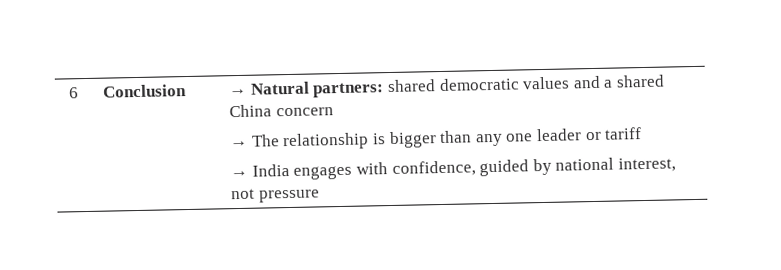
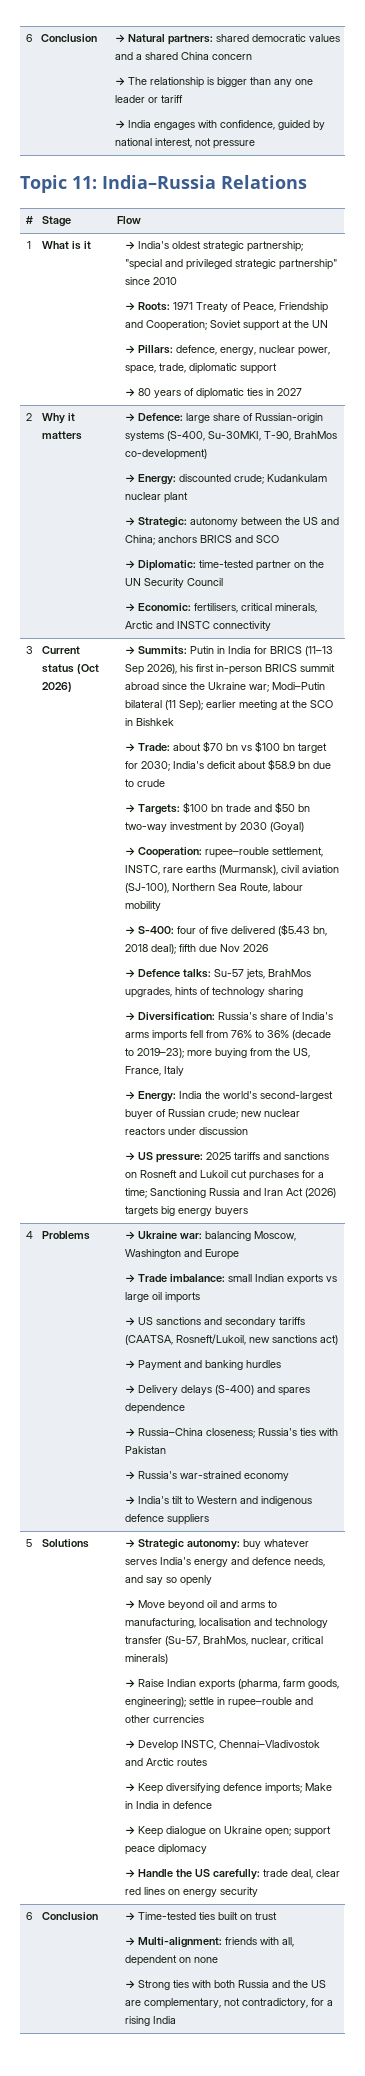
(320, 196) none -> [20,175,307,193] [25,216,33,224] [41,216,71,227] [116,216,141,224] [27,241,31,249] [41,241,91,250] [125,241,304,252] [125,259,338,270] [125,277,178,285] [125,302,329,313] [125,320,329,331] [125,345,331,356] [125,363,278,374] [125,388,303,399] [26,413,32,421] [41,413,75,424] [41,431,82,440] [125,413,324,423] [125,431,338,441] [125,449,208,460] [125,474,328,485] [125,492,189,503] [125,517,340,528] [125,535,280,545] [125,560,325,571] [125,578,224,588] [125,603,318,613] [125,621,272,631] [25,646,33,654] [41,646,80,654] [41,664,99,674] [41,682,72,692] [125,646,334,656] [125,664,336,675] [125,682,326,692] [125,700,334,711] [125,718,175,726] [125,741,328,753] [125,759,332,771] [125,779,166,787] [125,802,311,815] [125,822,305,832] [125,847,324,858] [125,865,340,875] [125,883,304,893] [125,901,162,911] [125,924,328,936] [125,944,269,954] [125,969,312,979] [125,987,304,998] [125,1012,334,1021] [125,1030,332,1041] [125,1048,311,1058] [125,1066,185,1076] [125,1091,334,1102] [125,1109,301,1119] [125,1127,249,1135] [125,1152,330,1163] [125,1170,325,1181] [125,1188,337,1198] [125,1206,249,1216] [25,1231,33,1239] [41,1231,90,1240] [125,1231,297,1241] [125,1249,240,1260] [125,1274,338,1285] [125,1292,201,1303] [125,1317,306,1327] [125,1334,339,1345] [125,1360,282,1370] [125,1385,311,1396] [125,1403,186,1414] [125,1428,339,1438] [125,1446,167,1454] [125,1471,290,1481] [125,1496,313,1506] [125,1514,210,1525] [26,1539,32,1547] [41,1539,89,1548] [125,1539,310,1550] [125,1557,326,1567] [125,1575,213,1586] [125,1600,278,1610] [125,1618,329,1628] [125,1636,324,1646] [125,1654,169,1664] [125,1679,340,1690] [125,1697,314,1708] [125,1715,205,1723] [125,1740,321,1751] [125,1758,208,1766] [125,1783,333,1794] [125,1801,213,1809] [125,1826,332,1837] [125,1844,208,1855] [125,1869,341,1880] [125,1887,259,1897] [26,1912,32,1920] [41,1912,98,1921] [125,1912,278,1921] [125,1937,295,1948] [125,1955,219,1966] [125,1980,327,1990] [125,1998,334,2009] [125,2016,177,2026] // Topic 11: India–Russia Relations // # | Stage | Flow // 1 | What is it | → India's oldest strategic partnership; "special and privileged strategic partnership" since 2010 // → Roots: 1971 Treaty of Peace, Friendship and Cooperation; Soviet support at the UN // → Pillars: defence, energy, nuclear power, space, trade, diplomatic support // → 80 years of diplomatic ties in 2027 // 2 | Why it matters | → Defence: large share of Russian-origin systems (S-400, Su-30MKI, T-90, BrahMos co-development) // → Energy: discounted crude; Kudankulam nuclear plant // → Strategic: autonomy between the US and China; anchors BRICS and SCO // → Diplomatic: time-tested partner on the UN Security Council // → Economic: fertilisers, critical minerals, Arctic and INSTC connectivity // 3 | Current status (Oct 2026) | → Summits: Putin in India for BRICS (11–13 Sep 2026), his first in-person BRICS summit abroad since the Ukraine war; Modi–Putin bilateral (11 Sep); earlier meeting at the SCO in Bishkek // → Trade: about $70 bn vs $100 bn target for 2030; India's deficit about $58.9 bn due to crude // → Targets: $100 bn trade and $50 bn two-way investment by 2030 (Goyal) // → Cooperation: rupee–rouble settlement, INSTC, rare earths (Murmansk), civil aviation (SJ-100), Northern Sea Route, labour mobility // → S-400: four of five delivered ($5.43 bn, 2018 deal); fifth due Nov 2026 // → Defence talks: Su-57 jets, BrahMos upgrades, hints of technology sharing // → Diversification: Russia's share of India's arms imports fell from 76% to 36% (decade to 2019–23); more buying from the US, France, Italy // → Energy: India the world's second-largest buyer of Russian crude; new nuclear reactors under discussion // → US pressure: 2025 tariffs and sanctions on Rosneft and Lukoil cut purchases for a time; Sanctioning Russia and Iran Act (2026) targets big energy buyers // 4 | Problems | → Ukraine war: balancing Moscow, Washington and Europe // → Trade imbalance: small Indian exports vs large oil imports // → US sanctions and secondary tariffs (CAATSA, Rosneft/Lukoil, new sanctions act) // → Payment and banking hurdles // → Delivery delays (S-400) and spares dependence // → Russia–China closeness; Russia's ties with Pakistan // → Russia's war-strained economy // → India's tilt to Western and indigenous defence suppliers // 5 | Solutions | → Strategic autonomy: buy whatever serves India's energy and defence needs, and say so openly // → Move beyond oil and arms to manufacturing, localisation and technology transfer (Su-57, BrahMos, nuclear, critical minerals) // → Raise Indian exports (pharma, farm goods, engineering); settle in rupee–rouble and other currencies // → Develop INSTC, Chennai–Vladivostok and Arctic routes // → Keep diversifying defence imports; Make in India in defence // → Keep dialogue on Ukraine open; support peace diplomacy // → Handle the US carefully: trade deal, clear red lines on energy security // 6 | Conclusion | → Time-tested ties built on trust // → Multi-alignment: friends with all, dependent on none // → Strong ties with both Russia and the US are complementary, not contradictory, for a rising India

